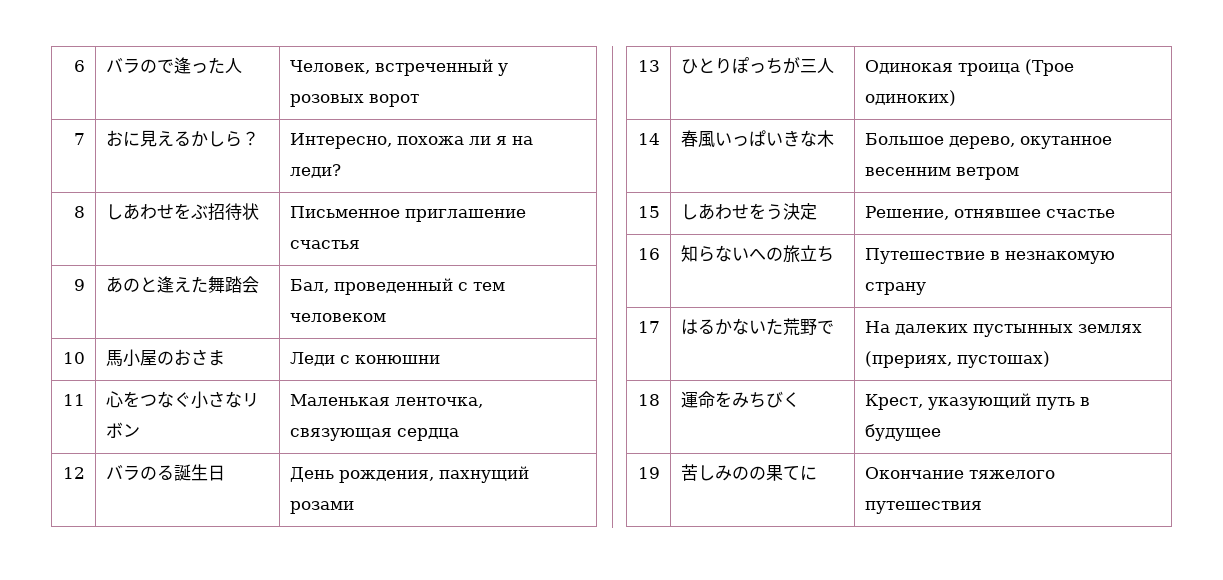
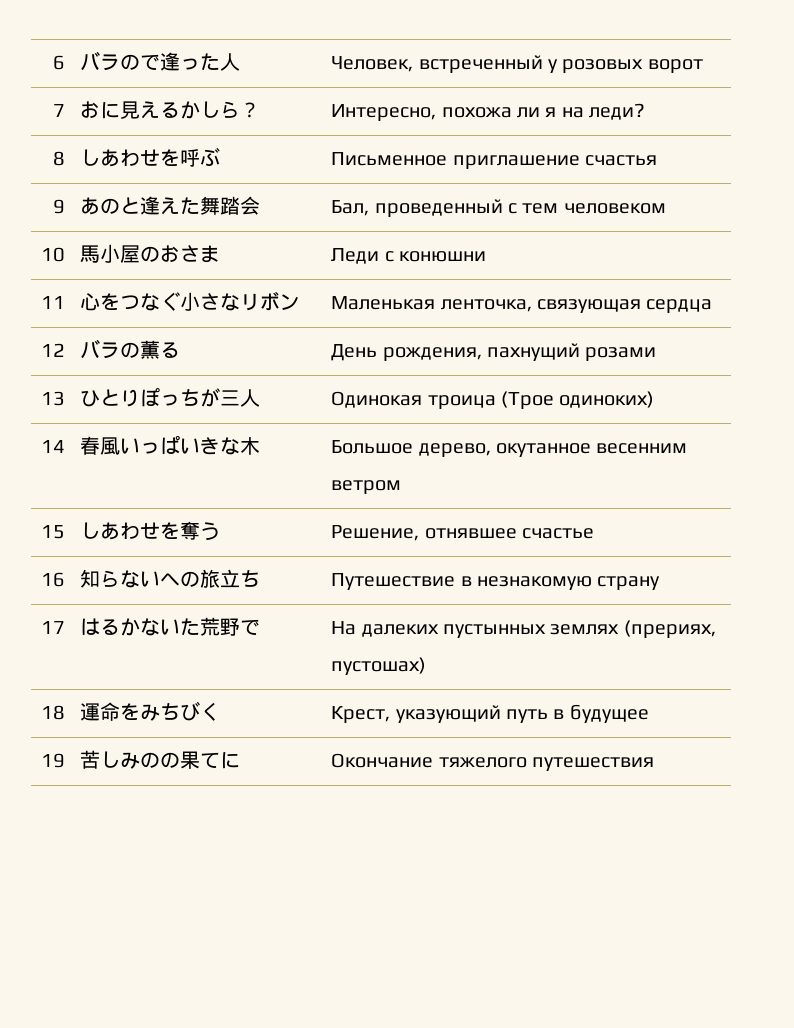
(191, 211) none -> [180,149,201,167] 呼
[207,203,259,221] 招待状 -> (221, 157) none
[156,464,225,481] る誕生日 -> [140,340,181,359] 薫る
(766, 211) none -> [180,521,201,540] 奪
[782,203,817,220] 決定 -> (221, 531) none

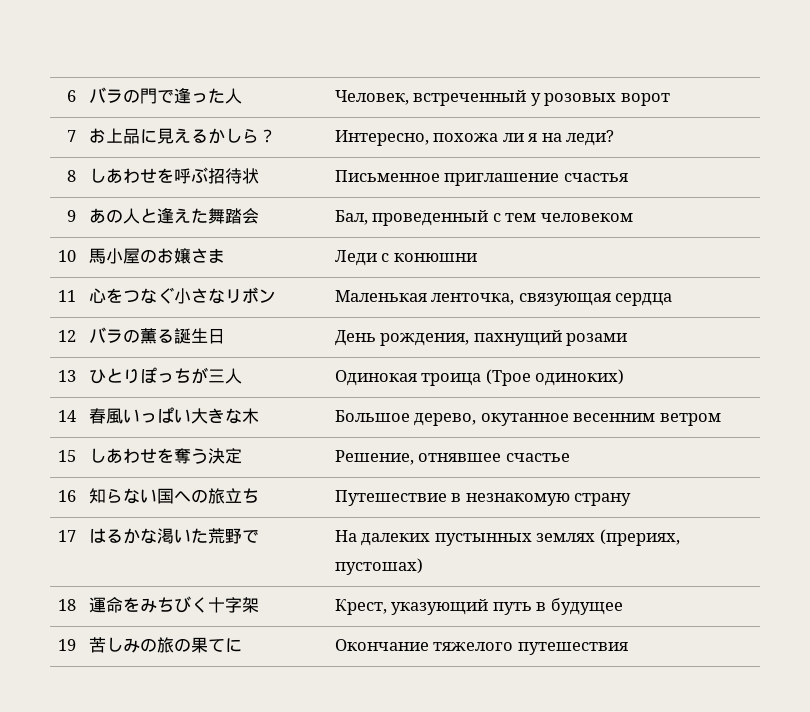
(141, 62) none -> [139,88,157,104] 門
(101, 110) none -> [105,128,140,144] 上品
(221, 157) none -> [207,168,259,184] 招待状
(121, 206) none -> [122,208,140,224] 人
(181, 254) none -> [173,248,191,264] 嬢
(181, 350) none -> [173,328,225,344] 誕生日
(201, 446) none -> [190,408,208,424] 大
(221, 531) none -> [207,448,242,464] 決定
(161, 579) none -> [156,488,174,504] 国
(161, 627) none -> [156,528,174,544] 渇
(221, 711) none -> [207,597,259,613] 十字架
(161, 760) none -> [156,637,174,653] 旅

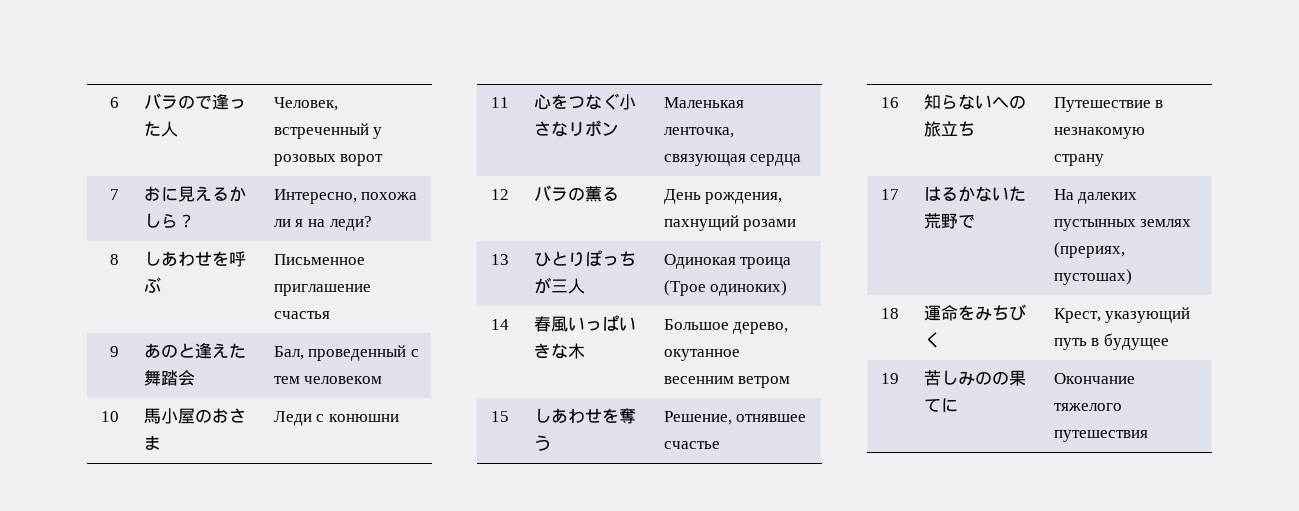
[139,88,157,104] 門 -> (195, 102) none
[105,128,140,144] 上品 -> (161, 193) none
[207,168,259,184] 招待状 -> (161, 285) none
[122,208,140,224] 人 -> (178, 351) none
[173,248,191,264] 嬢 -> (229, 415) none
[173,328,225,344] 誕生日 -> (619, 194) none
[190,408,208,424] 大 -> (636, 324) none
[207,448,242,464] 決定 -> (551, 443) none
[156,488,174,504] 国 -> (992, 102) none
[156,528,174,544] 渇 -> (992, 194) none
[207,597,259,613] 十字架 -> (941, 340) none
[156,637,174,653] 旅 -> (992, 378) none

